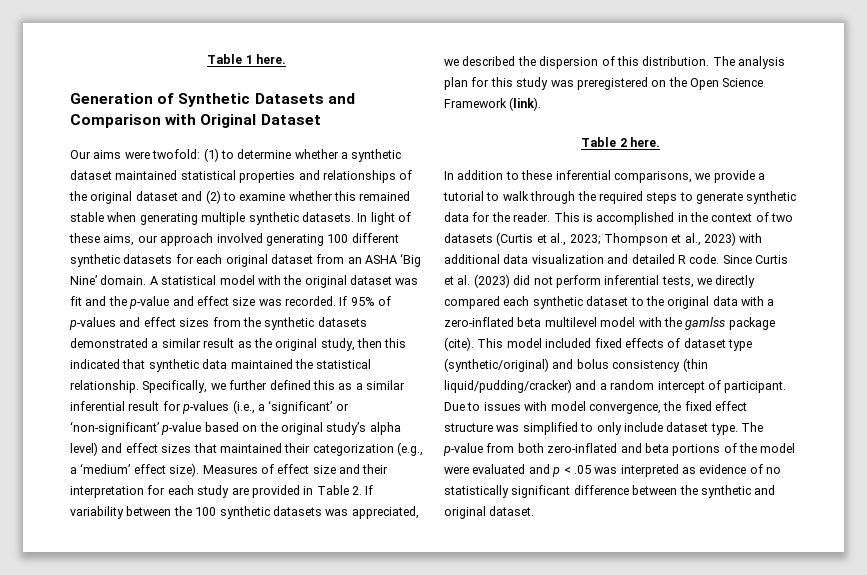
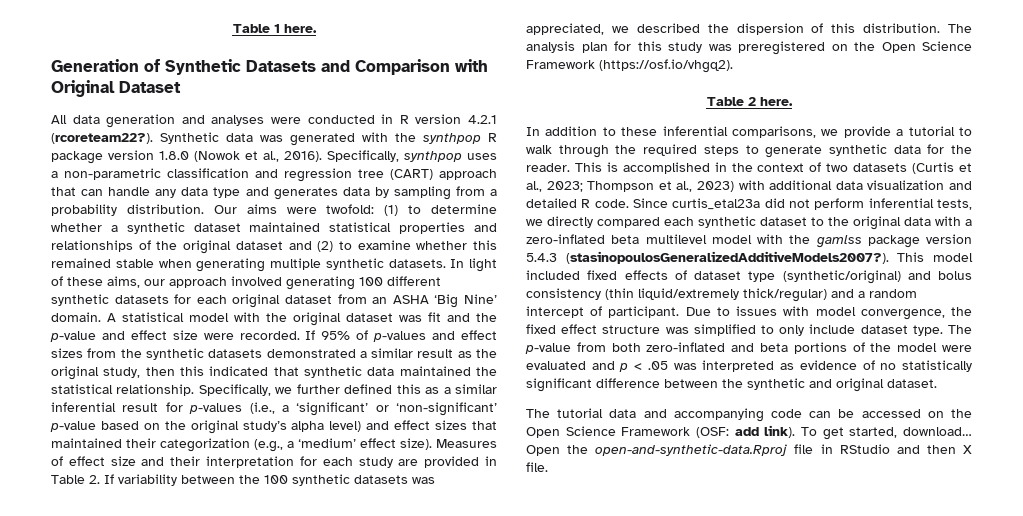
(321, 119) none -> [51,114,498,128] [51,132,497,146] [51,150,497,164] [51,168,497,182] [51,186,497,200] [51,204,204,216] All data generation and analyses were conducted in R version 4.2.1 (rcoreteam22?). Synthetic data was generated with the synthpop R package version 1.8.0 (Nowok et al., 2016). Specifically, synthpop uses a non-parametric classification and regression tree (CART) approach that can handle any data type and generates data by sampling from a probability distribution.
[258,299,282,306] was -> [203,333,234,340] were
[509,97,542,111] (link). -> [599,59,733,73] (https://osf.io/vhgq2).
[755,255,788,264] [444,274,510,288] Curtis et al. (2023) -> [672,198,761,210] curtis_etal23a
[444,337,474,351] (cite). -> [926,234,972,244] [526,251,889,264] version 5.4.3 (stasinopoulosGeneralizedAdditiveModels2007?).
[444,379,572,393] liquid/pudding/cracker) -> [638,288,827,302] liquid/extremely thick/regular)
(535, 511) none -> [526,408,972,422] [526,425,972,440] [526,444,972,456] [526,462,548,472] // The tutorial data and accompanying code can be accessed on the Open Science Framework (OSF: add link). To get started, download… Open the open-and-synthetic-data.Rproj file in RStudio and then X file.

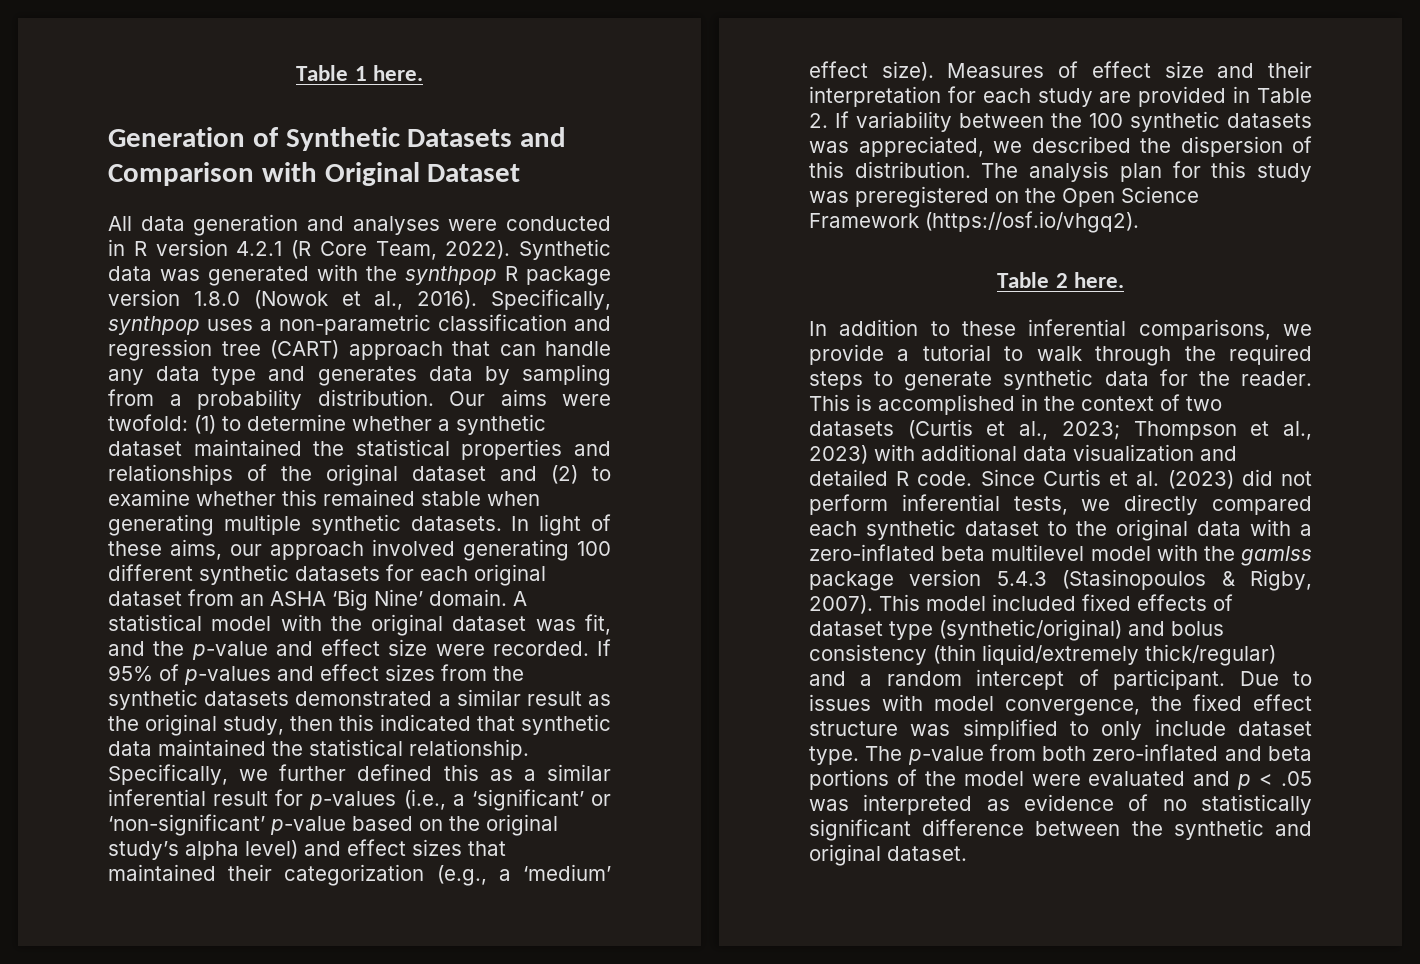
[51,133,153,144] (rcoreteam22?). -> [291,240,511,260] (R Core Team, 2022).
(321, 227) none -> [313,441,345,456] the
[428,312,441,322] fit -> [585,614,611,635] fit,
[672,198,761,210] curtis_etal23a -> [1042,469,1234,489] Curtis et al. (2023)
[565,251,889,264] (stasinopoulosGeneralizedAdditiveModels2007?). -> [1062,569,1312,591] [809,595,873,614] (Stasinopoulos & Rigby, 2007).
[526,408,972,422] [526,425,972,440] [526,444,972,456] [526,462,548,472] // The tutorial data and accompanying code can be accessed on the Open Science Framework (OSF: add link). To get started, download… Open the open-and-synthetic-data.Rproj file in RStudio and then X file. -> (967, 853) none

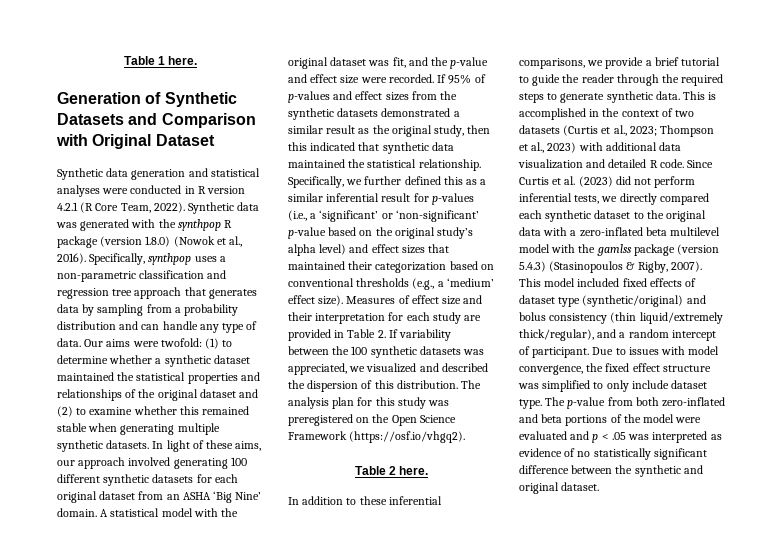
[108,216,132,231] All -> [57,168,103,180] Synthetic
(344, 223) none -> [210,168,260,177] statistical
[108,289,240,306] version 1.8.0 -> [100,236,171,247] (version 1.8.0)
[270,340,339,359] (CART) -> (133, 292) none
[499,341,611,356] [108,366,306,385] can handle any data type and -> (206, 291) none
[317,389,434,406] distribution. -> [57,321,258,333] [57,338,81,347] distribution and can handle any type of data.
(425, 875) none -> [449,261,494,270] [288,278,410,287] based on conventional thresholds
(1022, 147) none -> [366,363,439,373] visualized and
(910, 355) none -> [654,57,679,66] brief
[1036,346,1082,361] walk -> [532,74,614,86] guide the reader
[1104,369,1312,386] data for the reader. -> [655,91,680,100] data.
[909,569,1047,586] version 5.4.3 -> [677,244,720,255] [519,261,546,272] (version 5.4.3)
[1145,644,1276,666] thick/regular) -> [519,329,594,341] thick/regular),

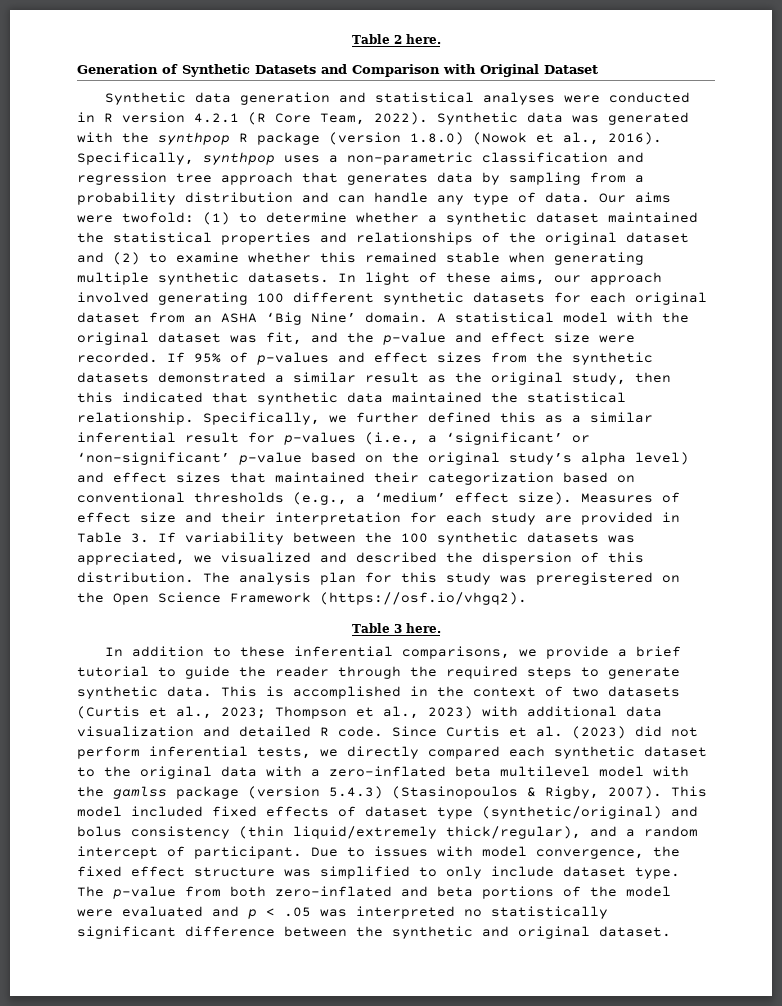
[123,56,165,65] Table 1 -> [351,34,402,44] Table 2
[377,330,386,338] 2. -> [131,533,149,543] 3.
[389,466,396,475] 2 -> [393,624,402,633] 3
[710,434,722,440] [519,448,576,457] as evidence of -> (455, 912) none

